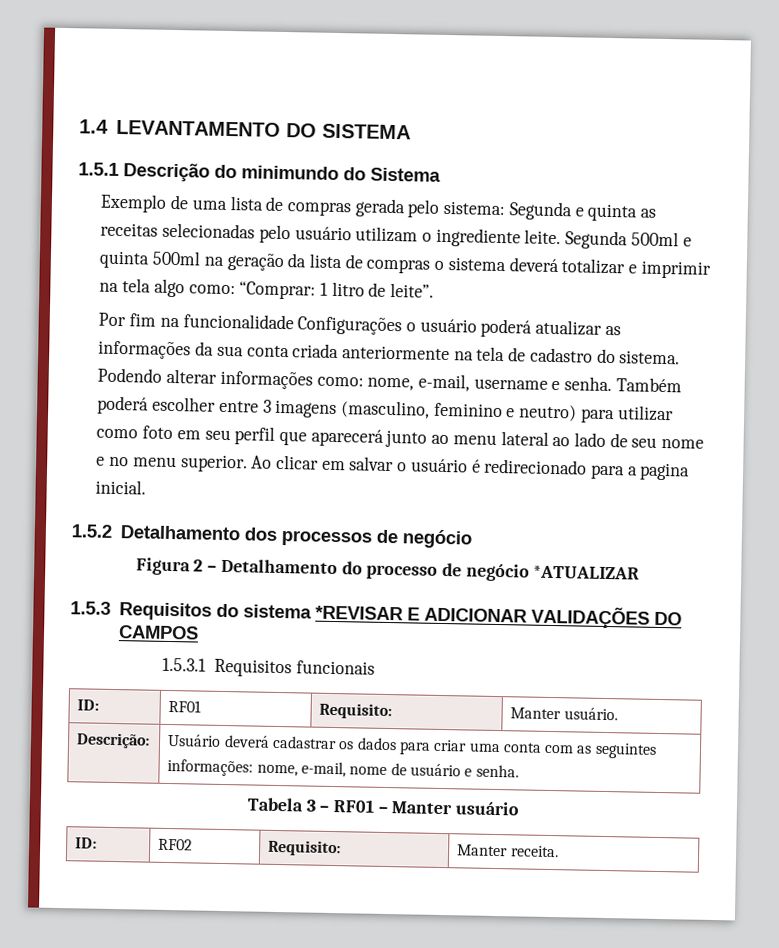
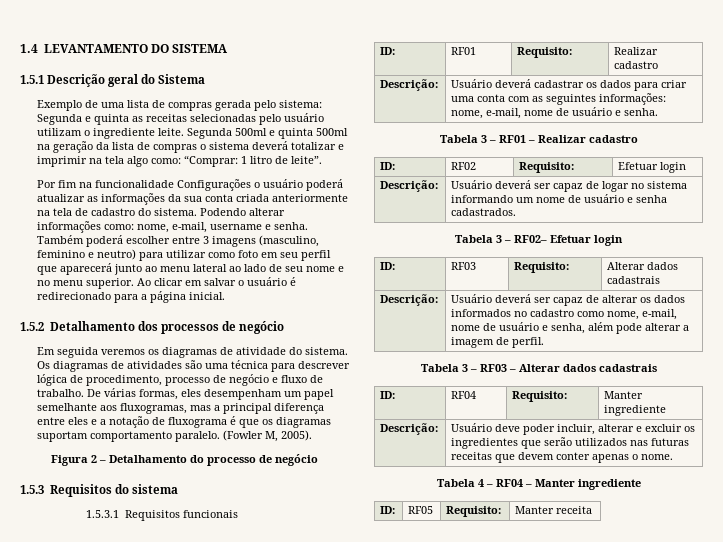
[214,164,339,181] do minimundo -> [108,74,139,87] geral
[639,462,691,481] pagina -> [149,291,186,303] página
(472, 539) none -> [36,347,348,358] [36,360,350,372] [36,374,323,386] [36,388,334,400] [36,403,324,414] [36,416,331,428] [36,430,312,442] // Em seguida veremos os diagramas de atividade do sistema. Os diagramas de atividades são uma técnica para descrever lógica de procedimento, processo de negócio e fluxo de trabalho. De várias formas, eles desempenham um papel semelhante aos fluxogramas, mas a principal diferença entre eles e a notação de fluxograma é que os diagramas suportam comportamento paralelo. (Fowler M, 2005).
[533,565,641,580] *ATUALIZAR -> (318, 460) none
[314,605,682,630] [117,625,199,640] *REVISAR E ADICIONAR VALIDAÇÕES DO CAMPOS -> (178, 489) none
[510,707,618,721] Manter usuário. -> [614,47,659,55] [614,61,659,69] Realizar cadastro
[391,801,521,816] Manter usuário -> [537,135,638,143] Realizar cadastro
[457,844,559,858] Manter receita. -> [618,162,687,173] [380,180,439,192] [451,180,688,192] [451,194,668,203] [451,208,517,216] [455,235,623,246] [380,262,396,270] [451,262,477,270] [514,262,570,273] [607,262,679,270] [607,276,661,284] [380,294,439,306] [451,294,686,306] [451,309,678,320] [451,322,690,334] [451,337,545,348] [420,364,657,372] [380,391,396,399] [451,391,477,399] [512,391,568,402] [604,391,644,399] [604,405,667,416] [380,423,439,435] [451,423,696,435] [451,437,690,449] [451,452,674,463] [436,479,641,490] [380,506,396,514] [408,506,434,514] [446,506,502,517] [515,506,593,514] Efetuar login // Descrição: | Usuário deverá ser capaz de logar no sistema informando um nome de usuário e senha cadastrados. // Tabela 3 – RF02– Efetuar login // ID: | RF03 | Requisito: | Alterar dados cadastrais // Descrição: | Usuário deverá ser capaz de alterar os dados informados no cadastro como nome, e-mail, nome de usuário e senha, além pode alterar a imagem de perfil. // Tabela 3 – RF03 – Alterar dados cadastrais // ID: | RF04 | Requisito: | Manter ingrediente // Descrição: | Usuário deve poder incluir, alterar e excluir os ingredientes que serão utilizados nas futuras receitas que devem conter apenas o nome. // Tabela 4 – RF04 – Manter ingrediente // ID: | RF05 | Requisito: | Manter receita

